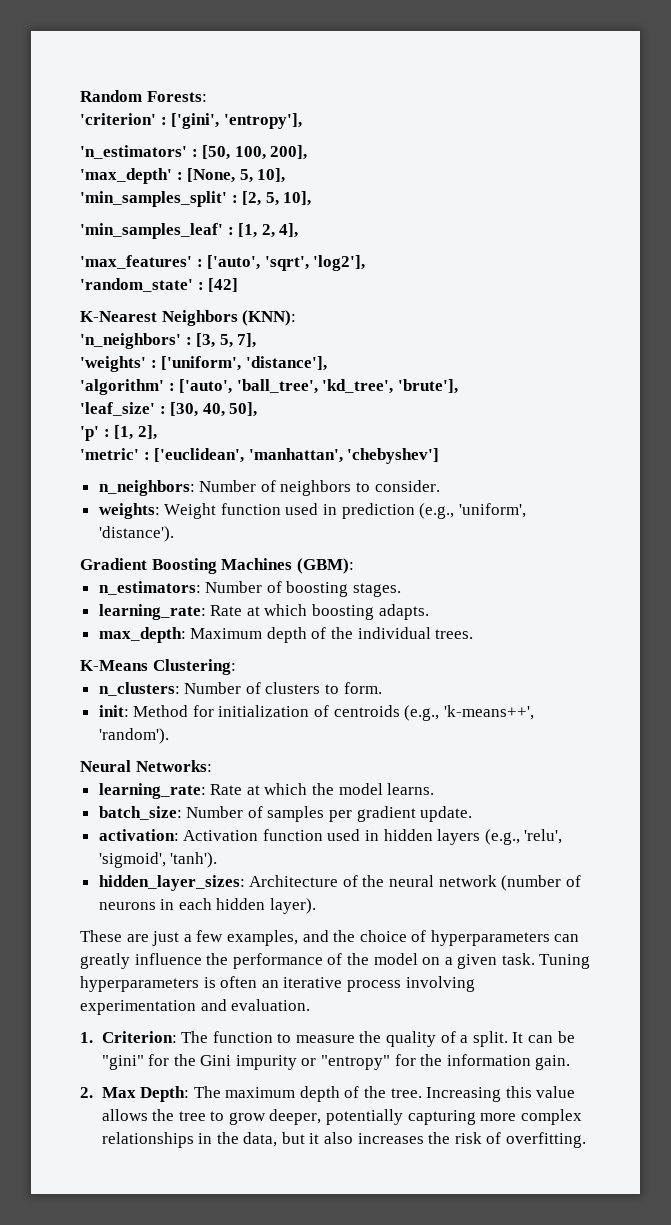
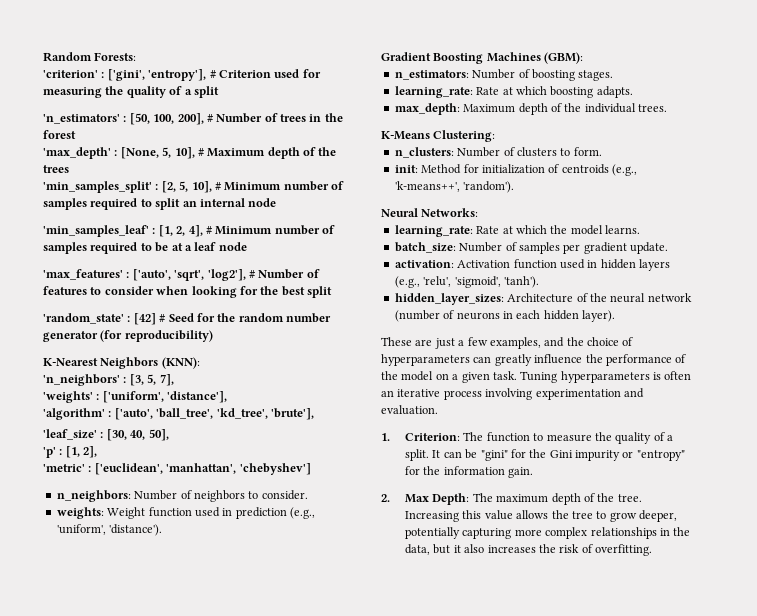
(302, 121) none -> [209,69,321,78] [43,86,219,98] # Criterion used for measuring the quality of a split
(308, 152) none -> [206,113,343,123] [43,130,76,139] # Number of trees in the forest
(286, 175) none -> [197,147,337,159] [43,165,69,173] # Maximum depth of the trees
(312, 198) none -> [214,181,344,191] [43,198,277,210] # Minimum number of samples required to split an internal node
(299, 230) none -> [205,225,335,235] [43,242,247,254] # Minimum number of samples required to be at a leaf node
[80,278,239,292] // 'random_state' : [42] -> [248,269,320,279] [43,286,332,298] [43,313,331,325] [43,330,213,342] # Number of features to consider when looking for the best split // 'random_state' : [42] # Seed for the random number generator (for reproducibility)

